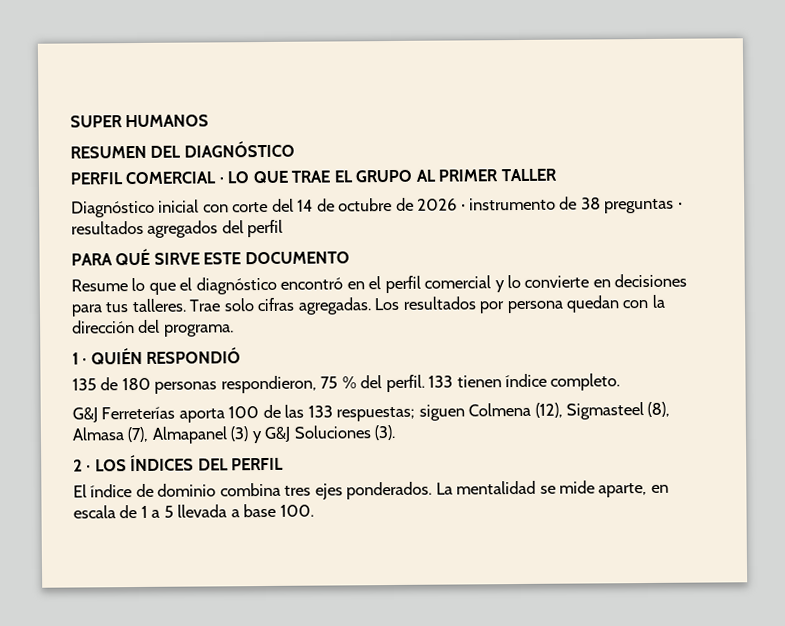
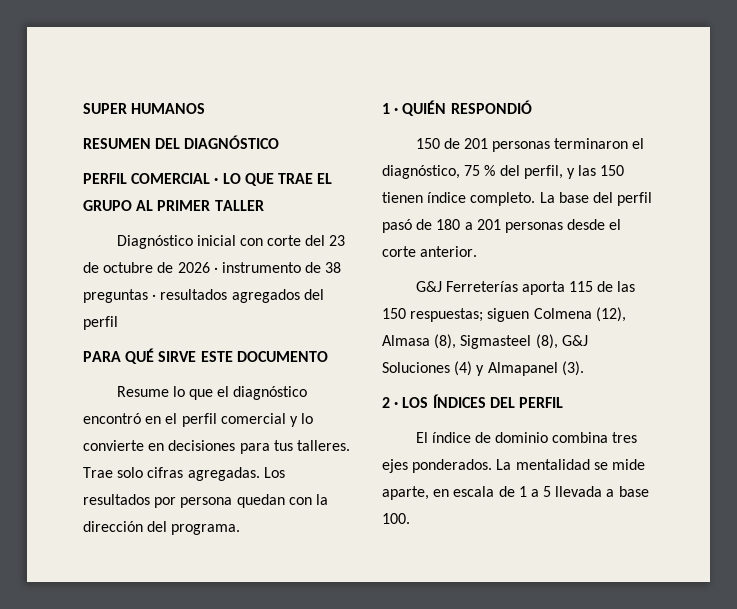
[297,199,314,212] 14 -> [329,235,346,246] 23
[72,373,621,394] 135 de 180 personas respondieron, 75 % del perfil. 133 tienen índice completo. -> [415,138,645,152] [382,165,625,179] [382,192,653,206] [382,219,622,233] [382,246,478,257] 150 de 201 personas terminaron el diagnóstico, 75 % del perfil, y las 150 tienen índice completo. La base del perfil pasó de 180 a 201 personas desde el corte anterior.
[228,406,260,419] 100 -> [569,281,594,292] 115
[307,405,333,418] 133 -> [382,308,406,319] 150
[566,401,671,420] [72,425,371,444] Sigmasteel (8), Almasa (7), Almapanel (3) y G&J Soluciones -> [382,334,588,349] [382,361,558,376] Almasa (8), Sigmasteel (8), G&J Soluciones (4) y Almapanel

